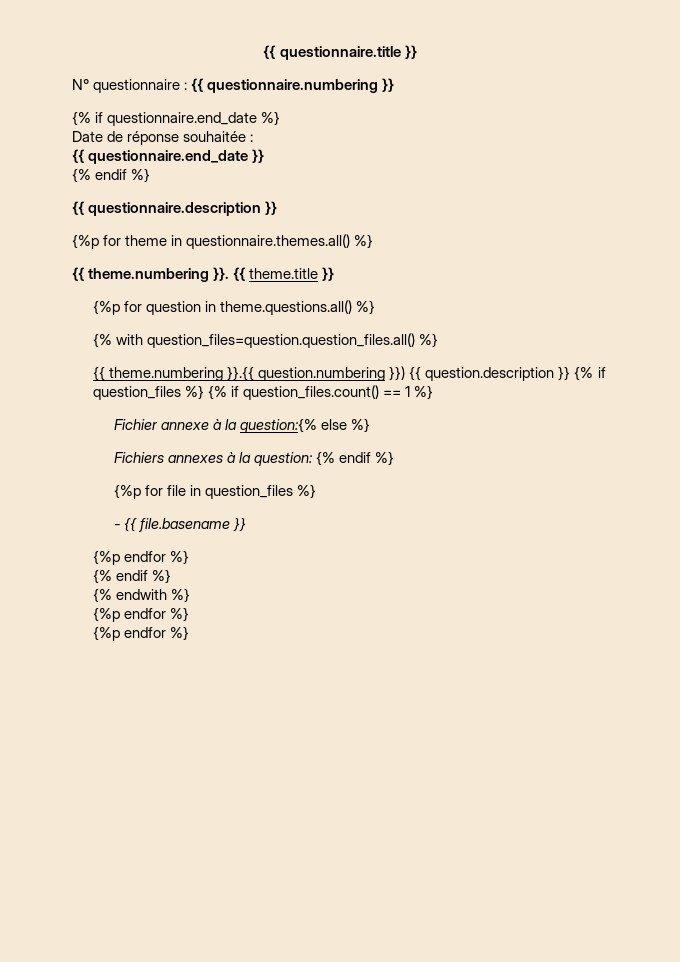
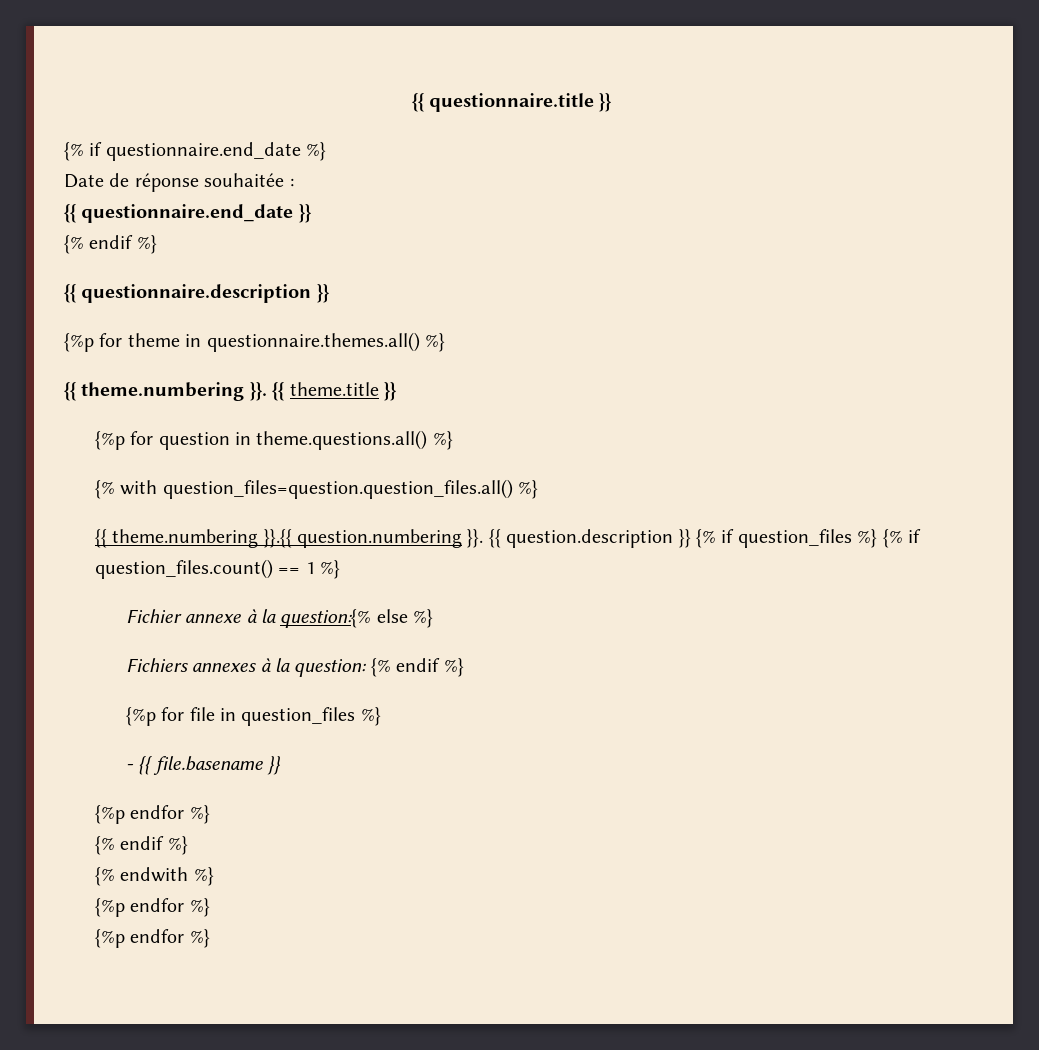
[72,78,395,93] // N° questionnaire : {{ questionnaire.numbering }} -> (613, 102) none
[389,366,406,381] }}) -> [467,529,484,548] }}.

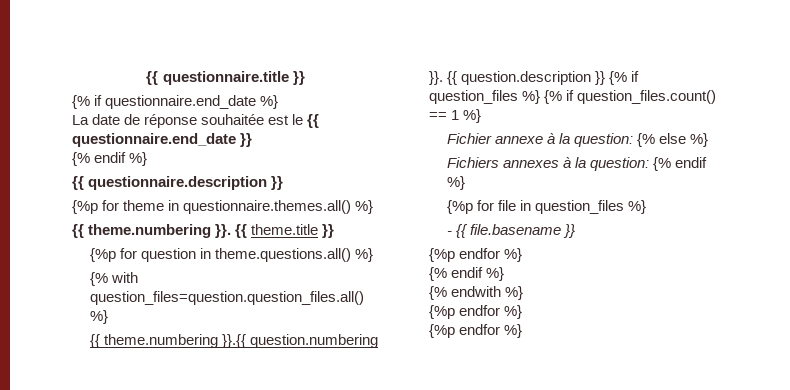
[64,174,104,188] Date -> [72,114,121,125] La date
[289,178,294,187] : // -> [268,114,304,125] est le
[280,609,372,628] question:{% -> [573,133,655,147] question: {%

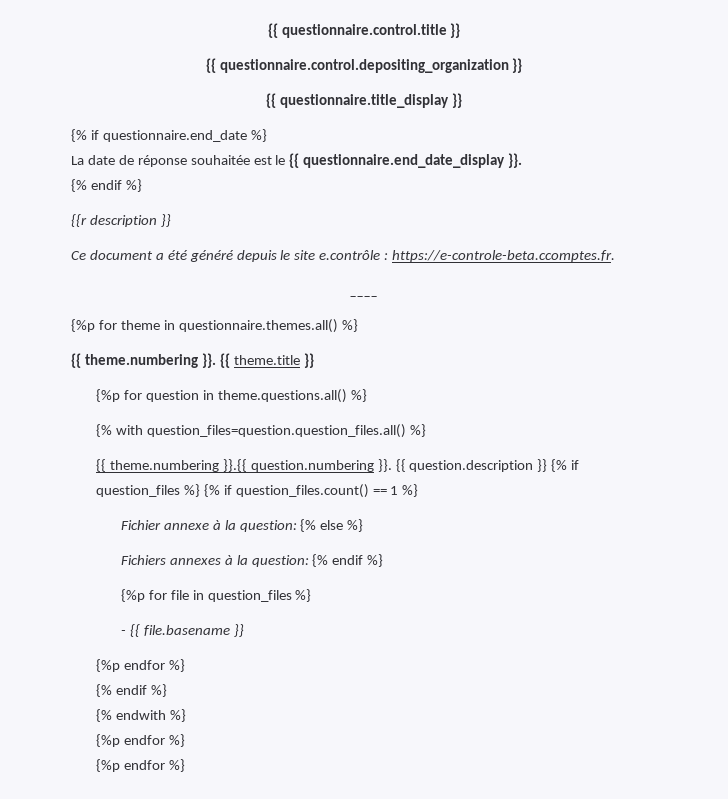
[146,71,289,85] {{ questionnaire.title -> [267,23,461,38] [205,58,523,73] [266,93,449,108] {{ questionnaire.control.title }} // {{ questionnaire.control.depositing_organization }} // {{ questionnaire.title_display
[72,133,253,147] [72,152,148,166] [72,176,284,190] questionnaire.end_date }} // {% endif %} // {{ questionnaire.description }} -> [303,153,523,168] [71,179,142,192] [71,214,171,227] [71,250,616,262] [350,295,378,297] questionnaire.end_date_display }}. // {% endif %} // {{r description }} // Ce document a été généré depuis le site e.contrôle : https://e-controle-beta.ccomptes.fr. // ____

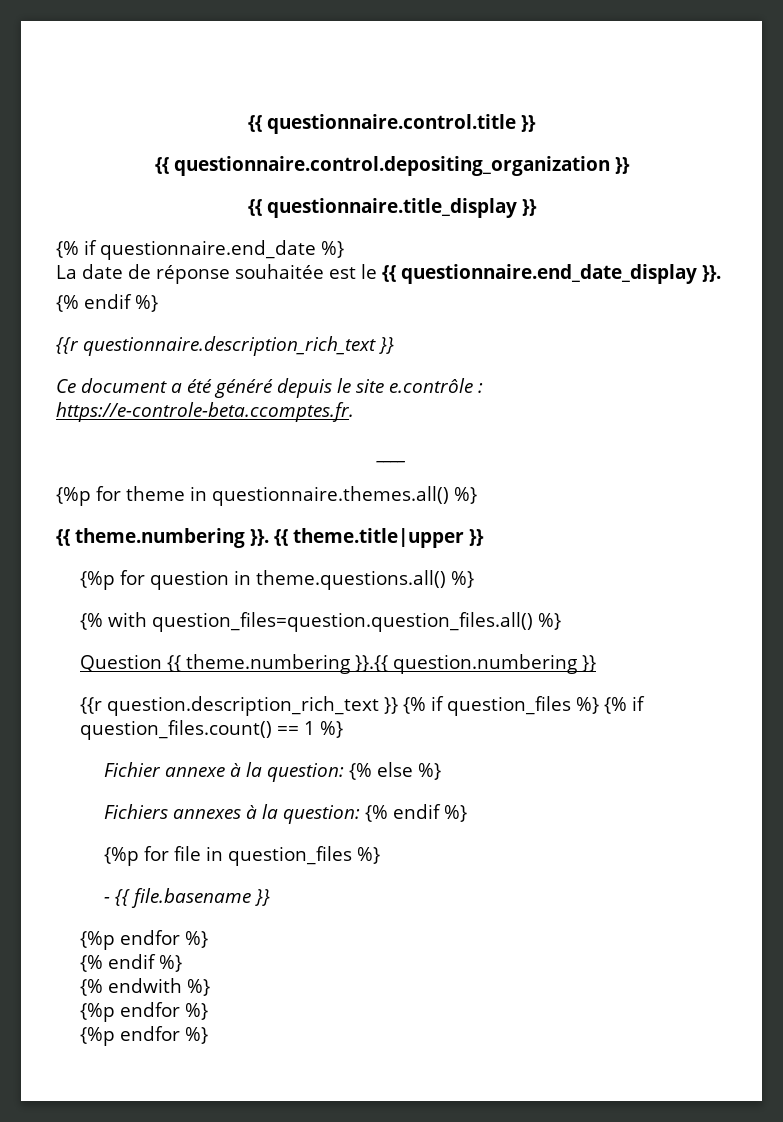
[89,215,157,227] description -> [83,336,376,356] questionnaire.description_rich_text
[233,355,300,365] theme.title -> [293,528,464,548] theme.title|upper
(426, 430) none -> [79,654,162,672] Question
[377,459,534,472] }}. {{ question.description -> [581,655,596,672] [79,696,379,716] }} // {{r question.description_rich_text

